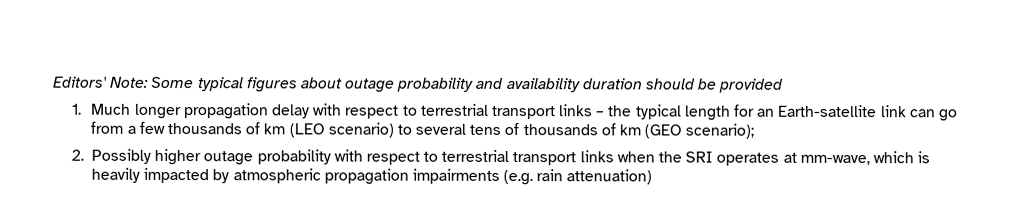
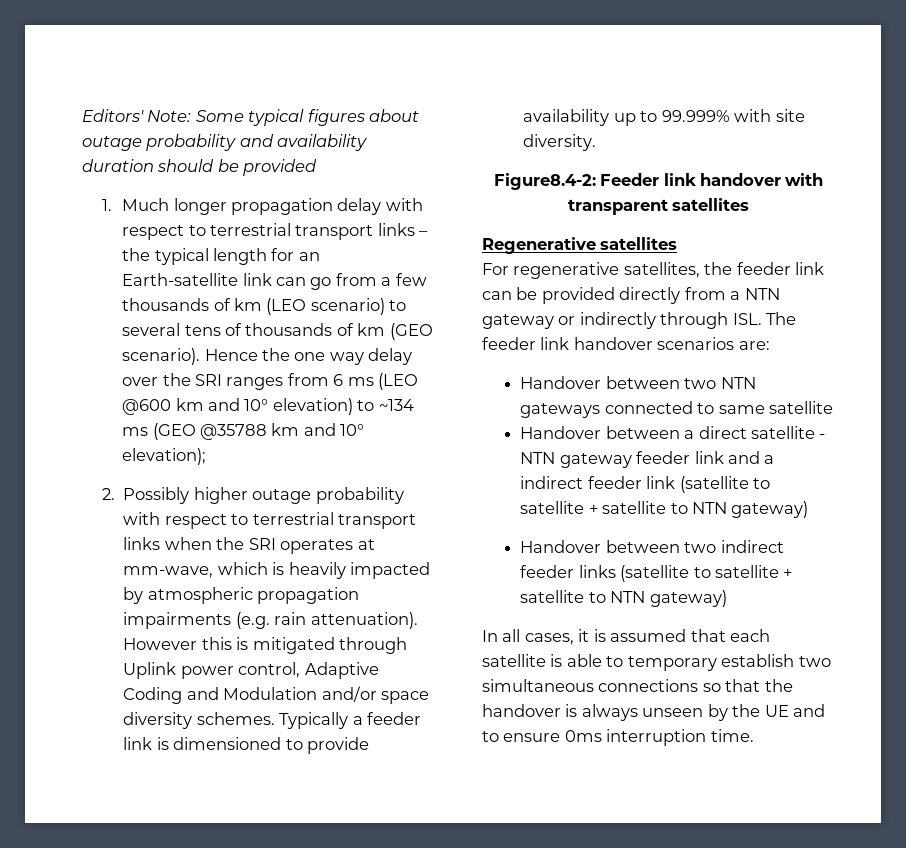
[685,123,755,139] scenario); -> [122,348,413,365] [122,373,419,390] [122,398,414,415] [122,423,365,440] [122,448,207,465] scenario). Hence the one way delay over the SRI ranges from 6 ms (LEO @600 km and 10° elevation) to ~134 ms (GEO @35788 km and 10° elevation);
[566,169,653,185] attenuation) -> [310,612,418,629] [123,637,408,654] [123,662,379,679] [123,686,430,704] [123,712,422,729] [123,737,370,754] [523,109,805,126] [523,134,597,151] [493,173,824,190] [567,198,750,215] [482,237,678,254] [482,262,825,279] [482,287,780,304] [482,312,797,329] [482,337,770,350] [520,376,756,389] [520,401,834,418] [520,426,826,439] [520,451,775,468] [520,476,771,493] [520,501,809,518] [520,540,784,553] [520,565,793,582] [520,590,727,607] [482,629,771,645] [482,654,831,671] [482,679,793,692] [482,704,826,721] [482,729,754,746] attenuation). However this is mitigated through Uplink power control, Adaptive Coding and Modulation and/or space diversity schemes. Typically a feeder link is dimensioned to provide availability up to 99.999% with site diversity. // Figure8.4-2: Feeder link handover with transparent satellites // Regenerative satellites // For regenerative satellites, the feeder link can be provided directly from a NTN gateway or indirectly through ISL. The feeder link handover scenarios are: // Handover between two NTN gateways connected to same satellite // Handover between a direct satellite - NTN gateway feeder link and a indirect feeder link (satellite to satellite + satellite to NTN gateway) // Handover between two indirect feeder links (satellite to satellite + satellite to NTN gateway) // In all cases, it is assumed that each satellite is able to temporary establish two simultaneous connections so that the handover is always unseen by the UE and to ensure 0ms interruption time.

